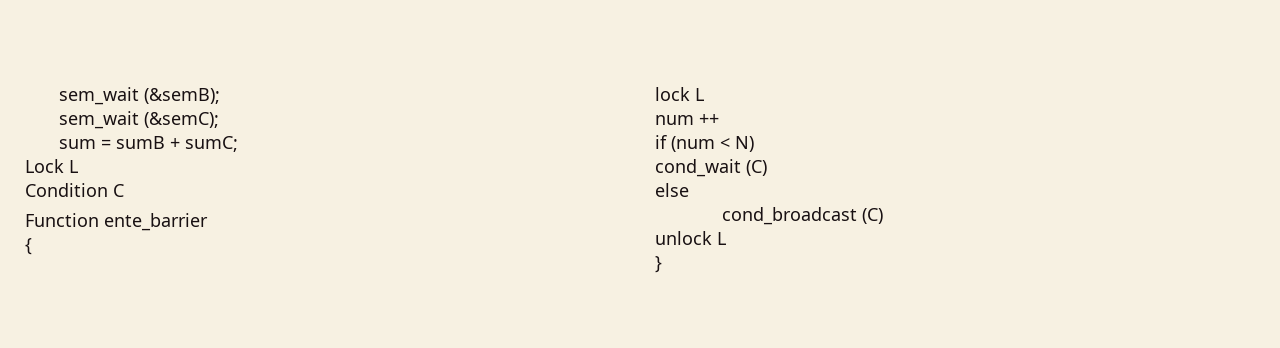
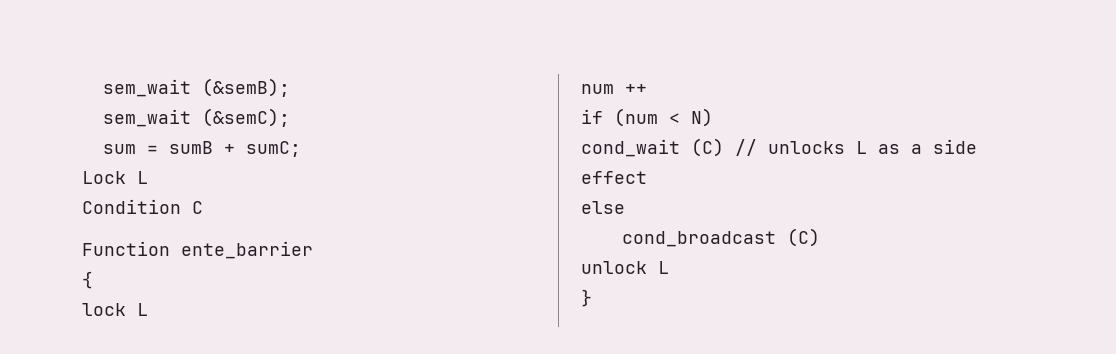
(767, 168) none -> [735,139,977,156] [581,171,647,184] // unlocks L as a side effect

